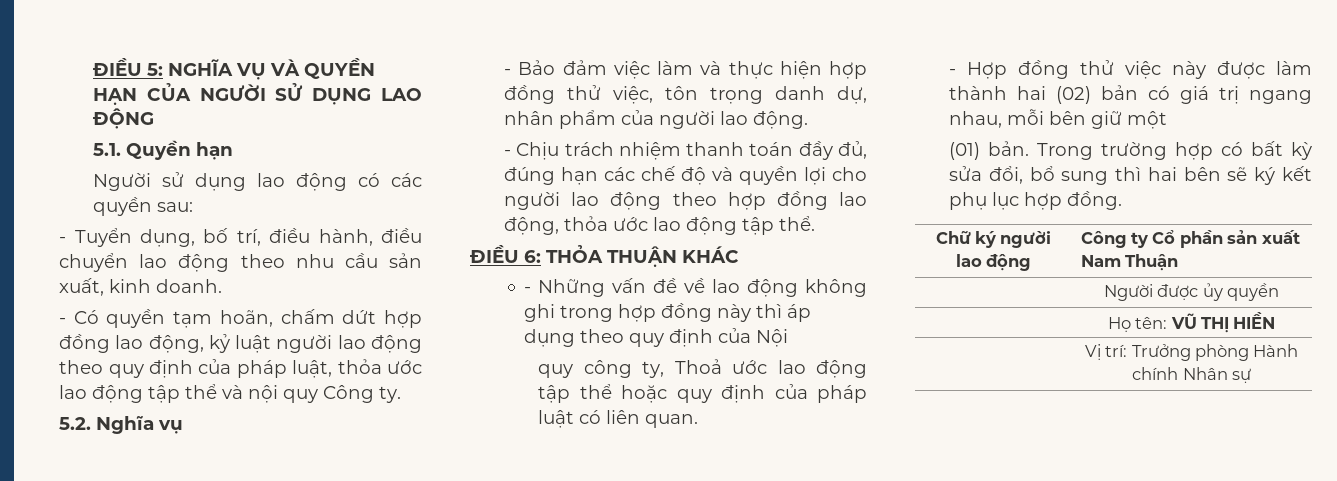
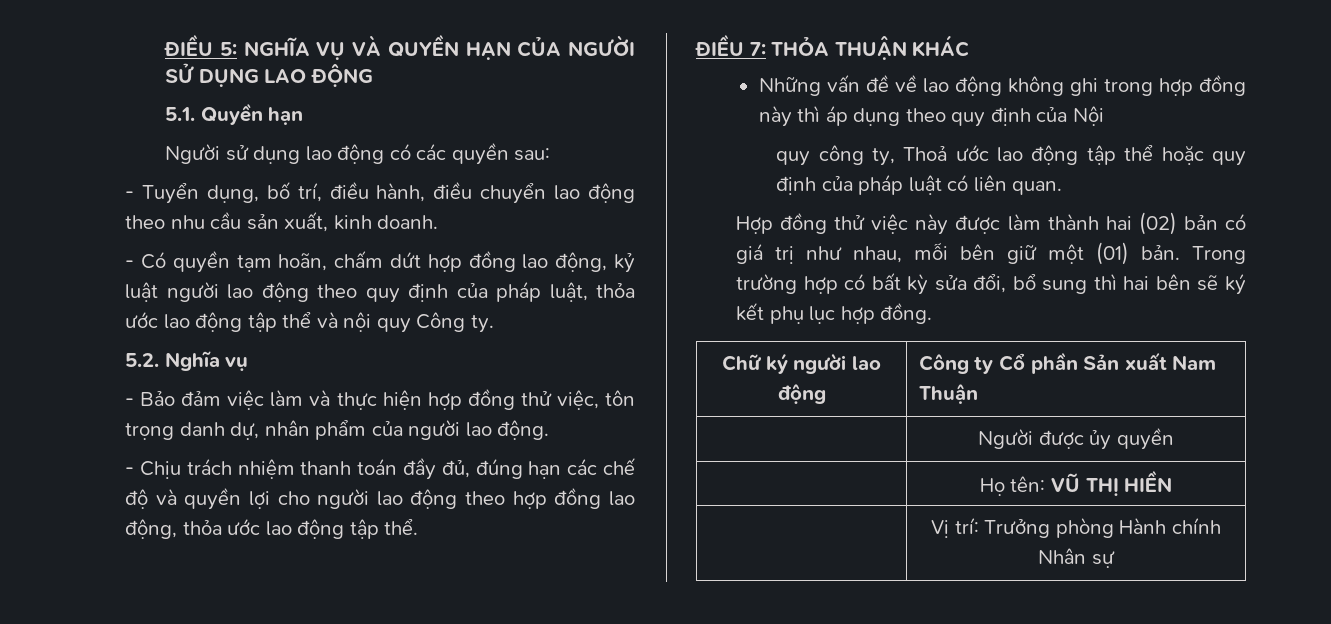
[524,250,541,263] 6: -> [749,42,766,56] 7:
[524,287,532,293] - -> (970, 46) none
[949,69,957,75] - -> (1063, 188) none
[1249,90,1312,104] ngang -> [806,246,843,260] như
(1168, 120) // -> (1085, 254) none
[1227,230,1258,244] sản -> [1083,354,1120,370] Sản

